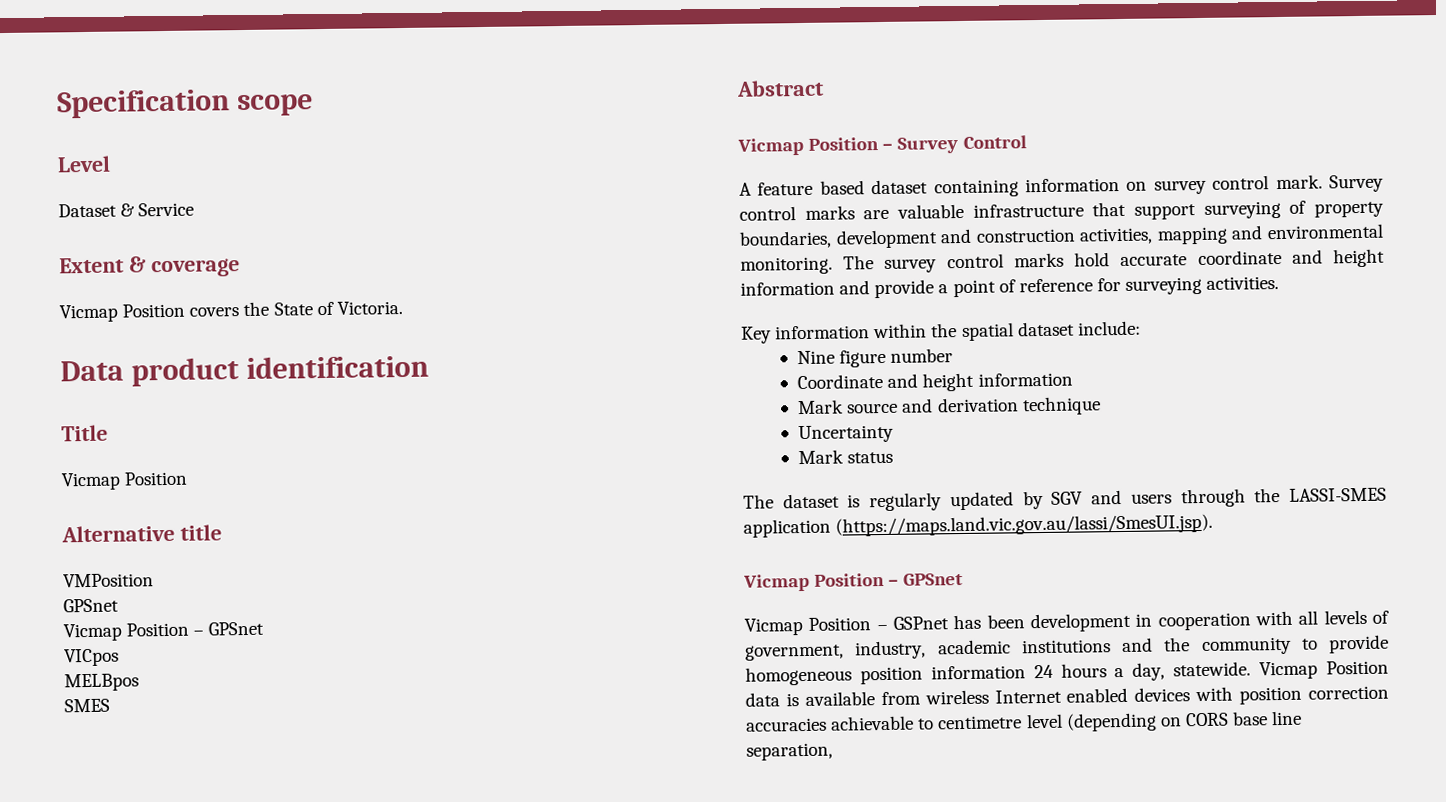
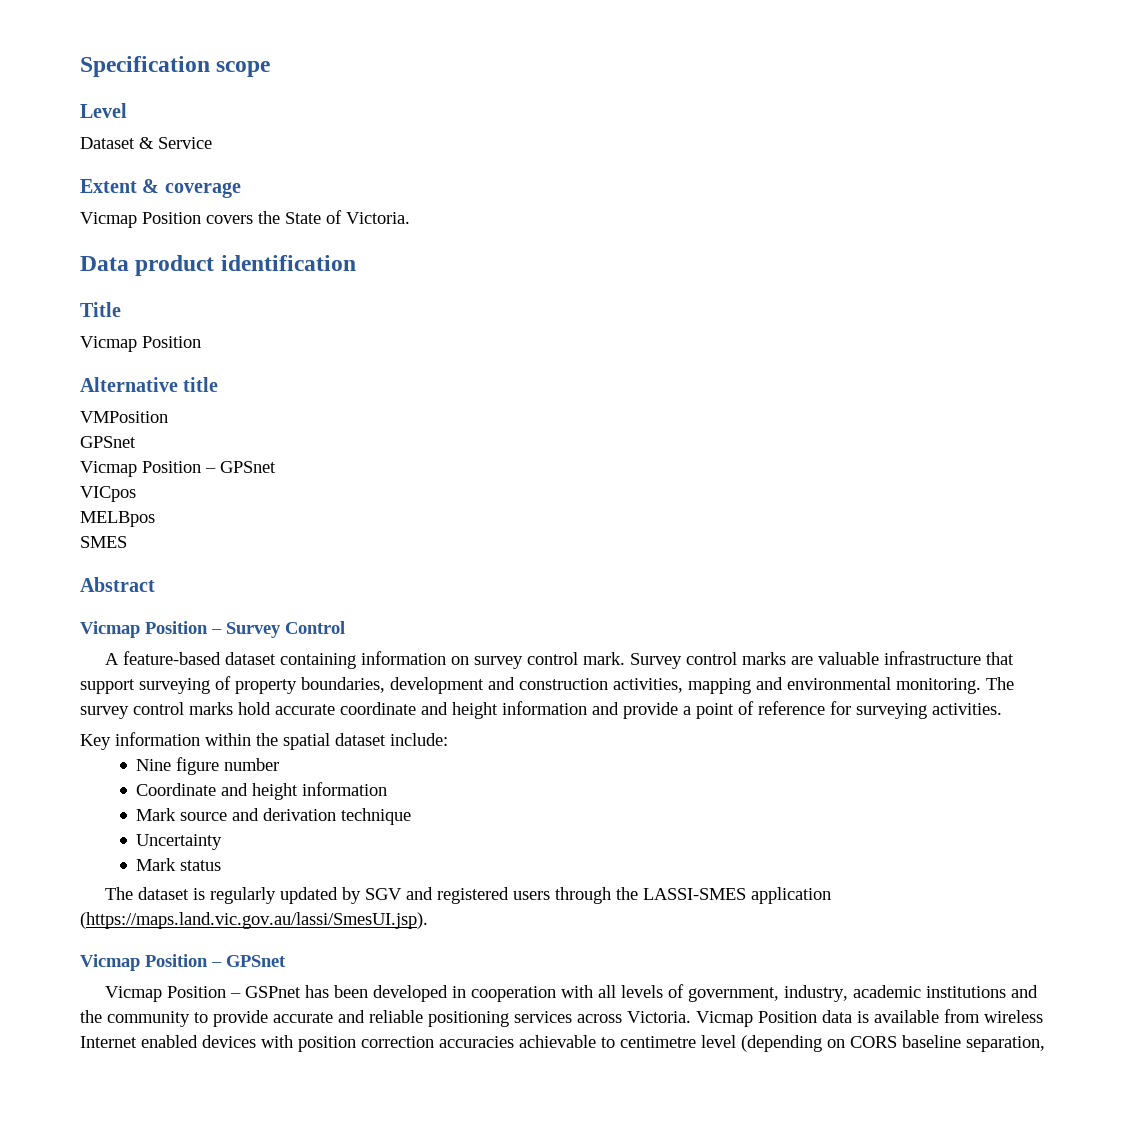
[757,180,865,196] feature based -> [122,651,221,665] feature-based
(1123, 497) none -> [436,887,509,904] registered
[1030,612,1131,633] development -> [372,985,448,1002] developed
[745,661,1252,686] homogeneous position information 24 hours a day, statewide. -> [273,1010,691,1027] accurate and reliable positioning services across Victoria.
[1232,710,1303,726] base line -> [902,1035,961,1048] baseline

